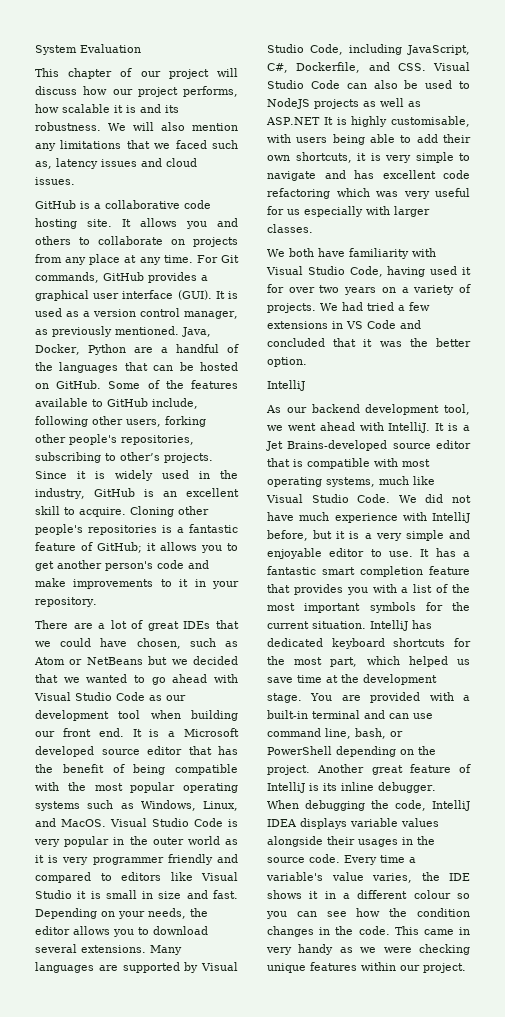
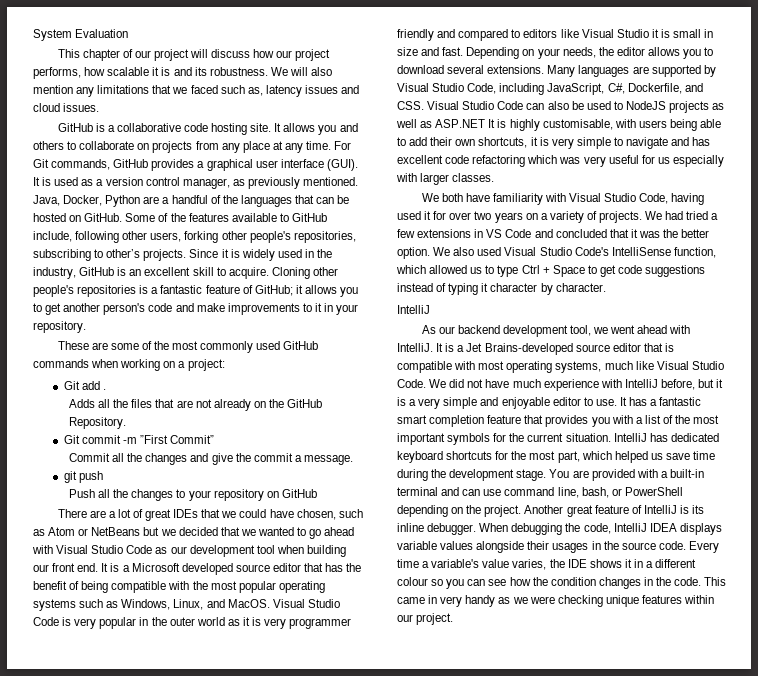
(97, 602) none -> [57,341,319,353] [33,359,225,371] [63,381,106,390] [69,399,323,411] [69,417,127,429] [63,435,215,444] [69,453,353,465] [63,471,103,483] [69,489,317,501] // These are some of the most commonly used GitHub commands when working on a project: // Git add . // Adds all the files that are not already on the GitHub Repository. // Git commit -m ”First Commit” // Commit all the changes and give the commit a message. // git push // Push all the changes to your repository on GitHub
(307, 362) none -> [433,247,716,258] [396,265,706,277] [397,283,606,295] We also used Visual Studio Code's IntelliSense function, which allowed us to type Ctrl + Space to get code suggestions instead of typing it character by character.
[326,675,338,683] at -> [397,469,428,481] during

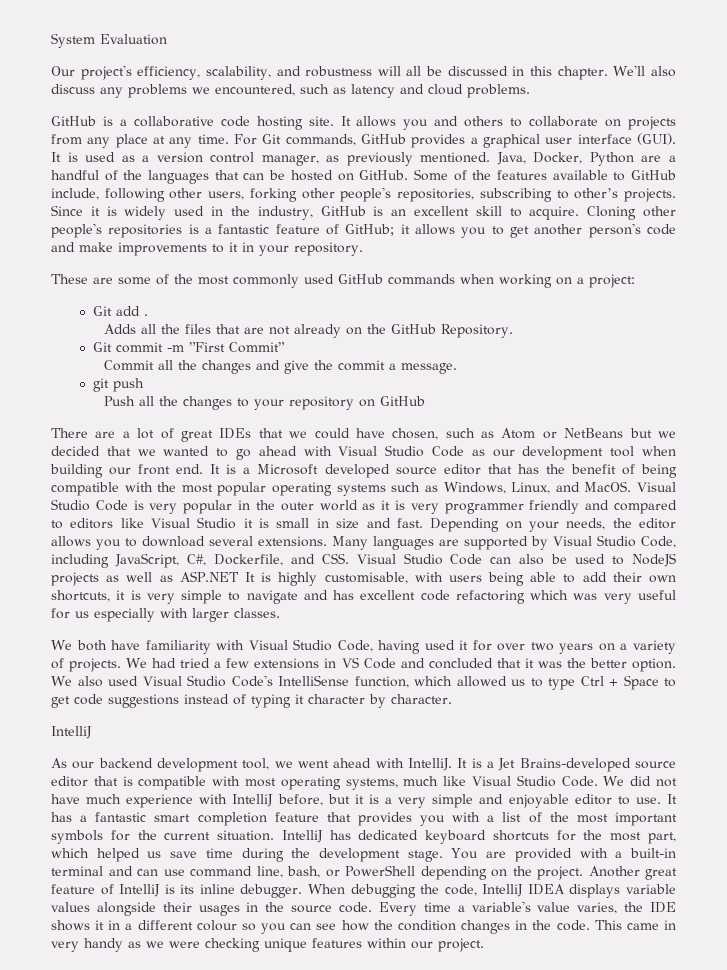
[57,49,331,61] [33,67,333,79] [33,85,338,97] This chapter of our project will discuss how our project performs, how scalable it is and its robustness. We will also mention any limitations that we faced such as, latency issues -> [51,65,676,80] [51,84,395,98] Our project's efficiency, scalability, and robustness will all be discussed in this chapter. We'll also discuss any problems we encountered, such as latency
[63,103,100,112] issues. -> [467,84,530,98] problems.

